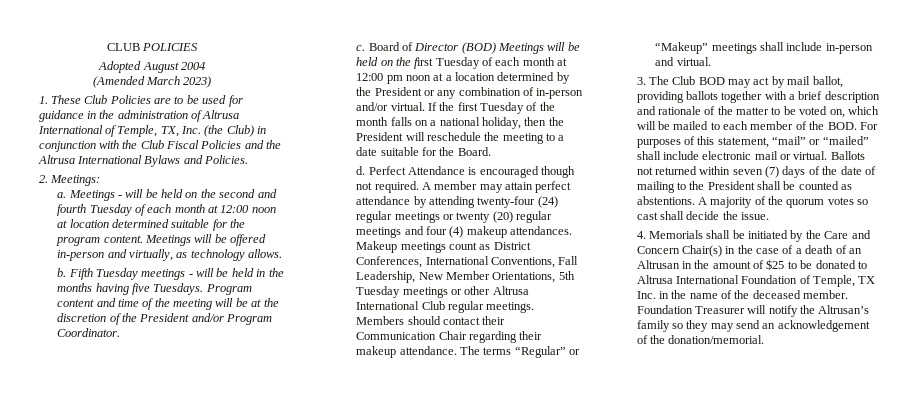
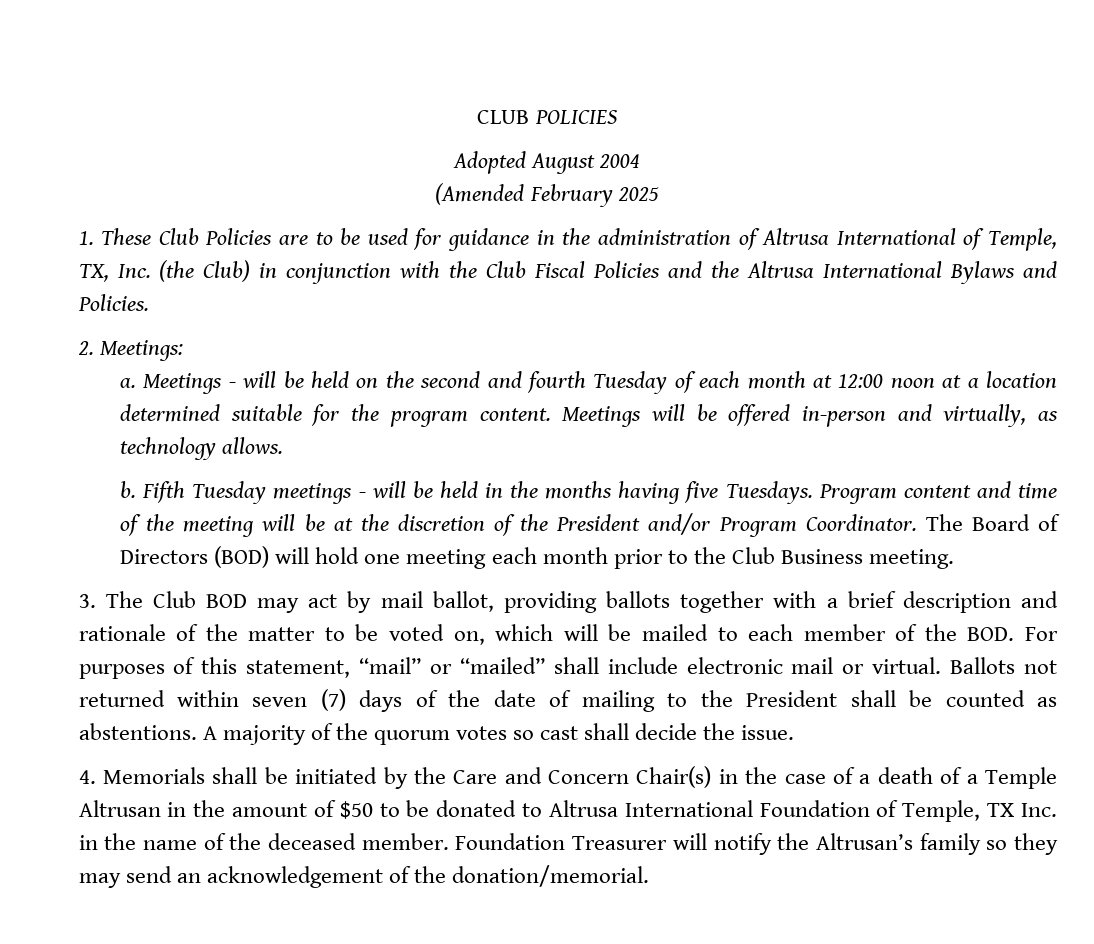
[146,76,212,88] March 2023) -> [529,184,659,207] February 2025
(68, 224) none -> [967,378,979,388] a
[356,45,366,51] // c. -> [925,514,963,531] The
[414,42,580,54] [356,57,568,69] [356,72,570,84] [356,87,584,99] [356,102,555,114] [356,117,564,129] [356,132,565,144] [356,147,491,156] [356,166,576,178] [356,181,572,193] [356,196,558,208] [356,211,553,223] [356,226,573,238] [356,241,531,253] [356,256,579,268] [356,271,575,283] [356,286,529,298] [356,301,535,313] [356,316,506,325] [356,331,543,343] [356,346,581,358] [655,42,873,54] [655,57,711,66] Director (BOD) Meetings will be held on the first Tuesday of each month at 12:00 pm noon at a location determined by the President or any combination of in-person and/or virtual. If the first Tuesday of the month falls on a national holiday, then the President will reschedule the meeting to a date suitable for the Board. // d. Perfect Attendance is encouraged though not required. A member may attain perfect attendance by attending twenty-four (24) regular meetings or twenty (20) regular meetings and four (4) makeup attendances. Makeup meetings count as District Conferences, International Conventions, Fall Leadership, New Member Orientations, 5th Tuesday meetings or other Altrusa International Club regular meetings. Members should contact their Communication Chair regarding their makeup attendance. The terms “Regular” or “Makeup” meetings shall include in-person and virtual. -> [120,546,955,569] Directors (BOD) will hold one meeting each month prior to the Club Business meeting.
[848,248,862,254] an -> [966,767,1057,789] a Temple
[766,259,785,270] $25 -> [339,801,373,819] $50

